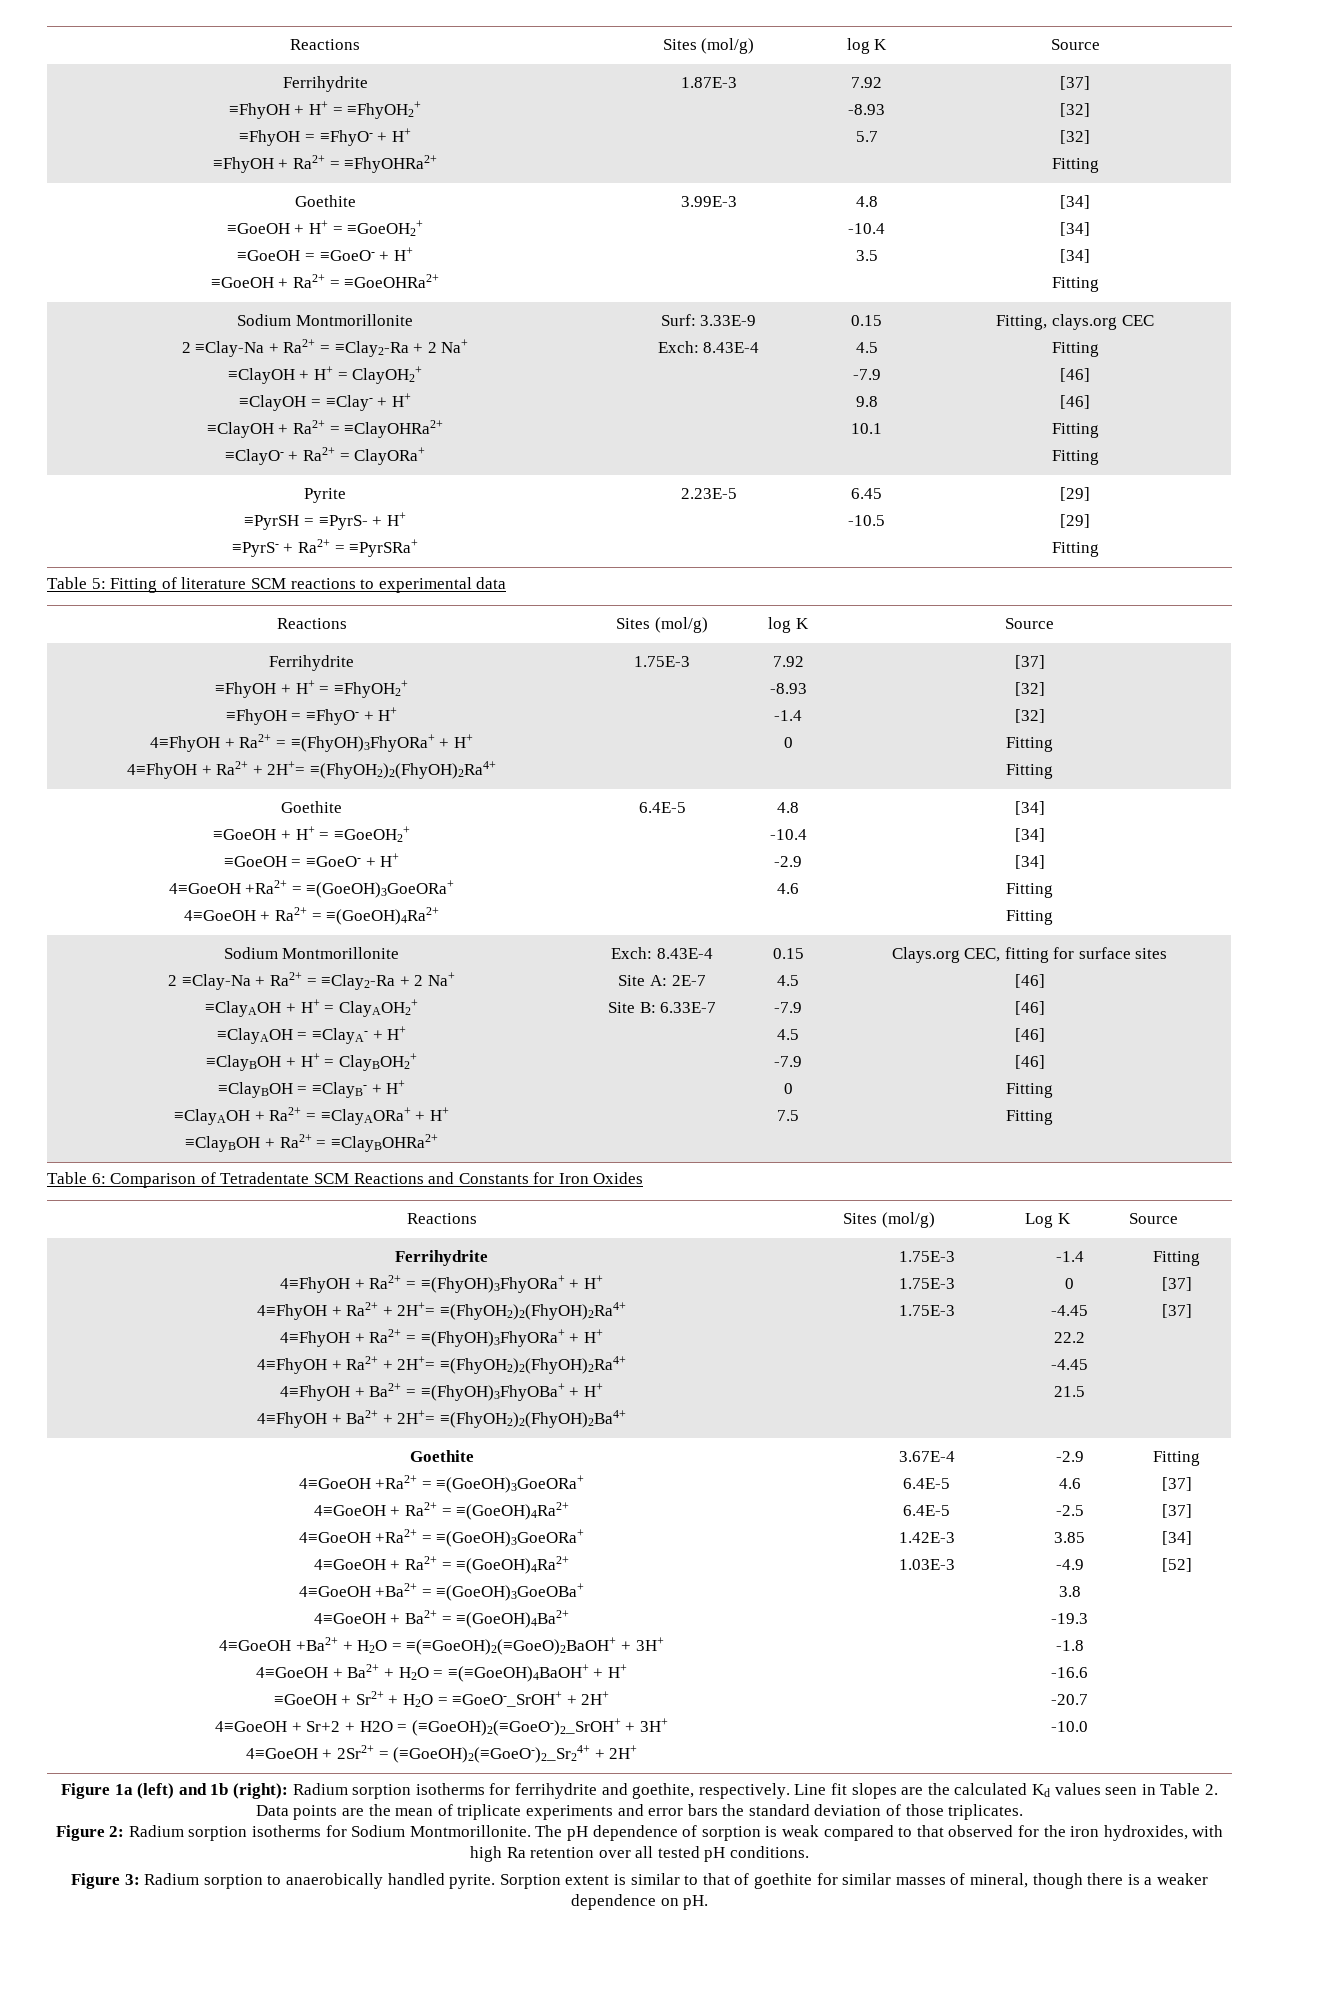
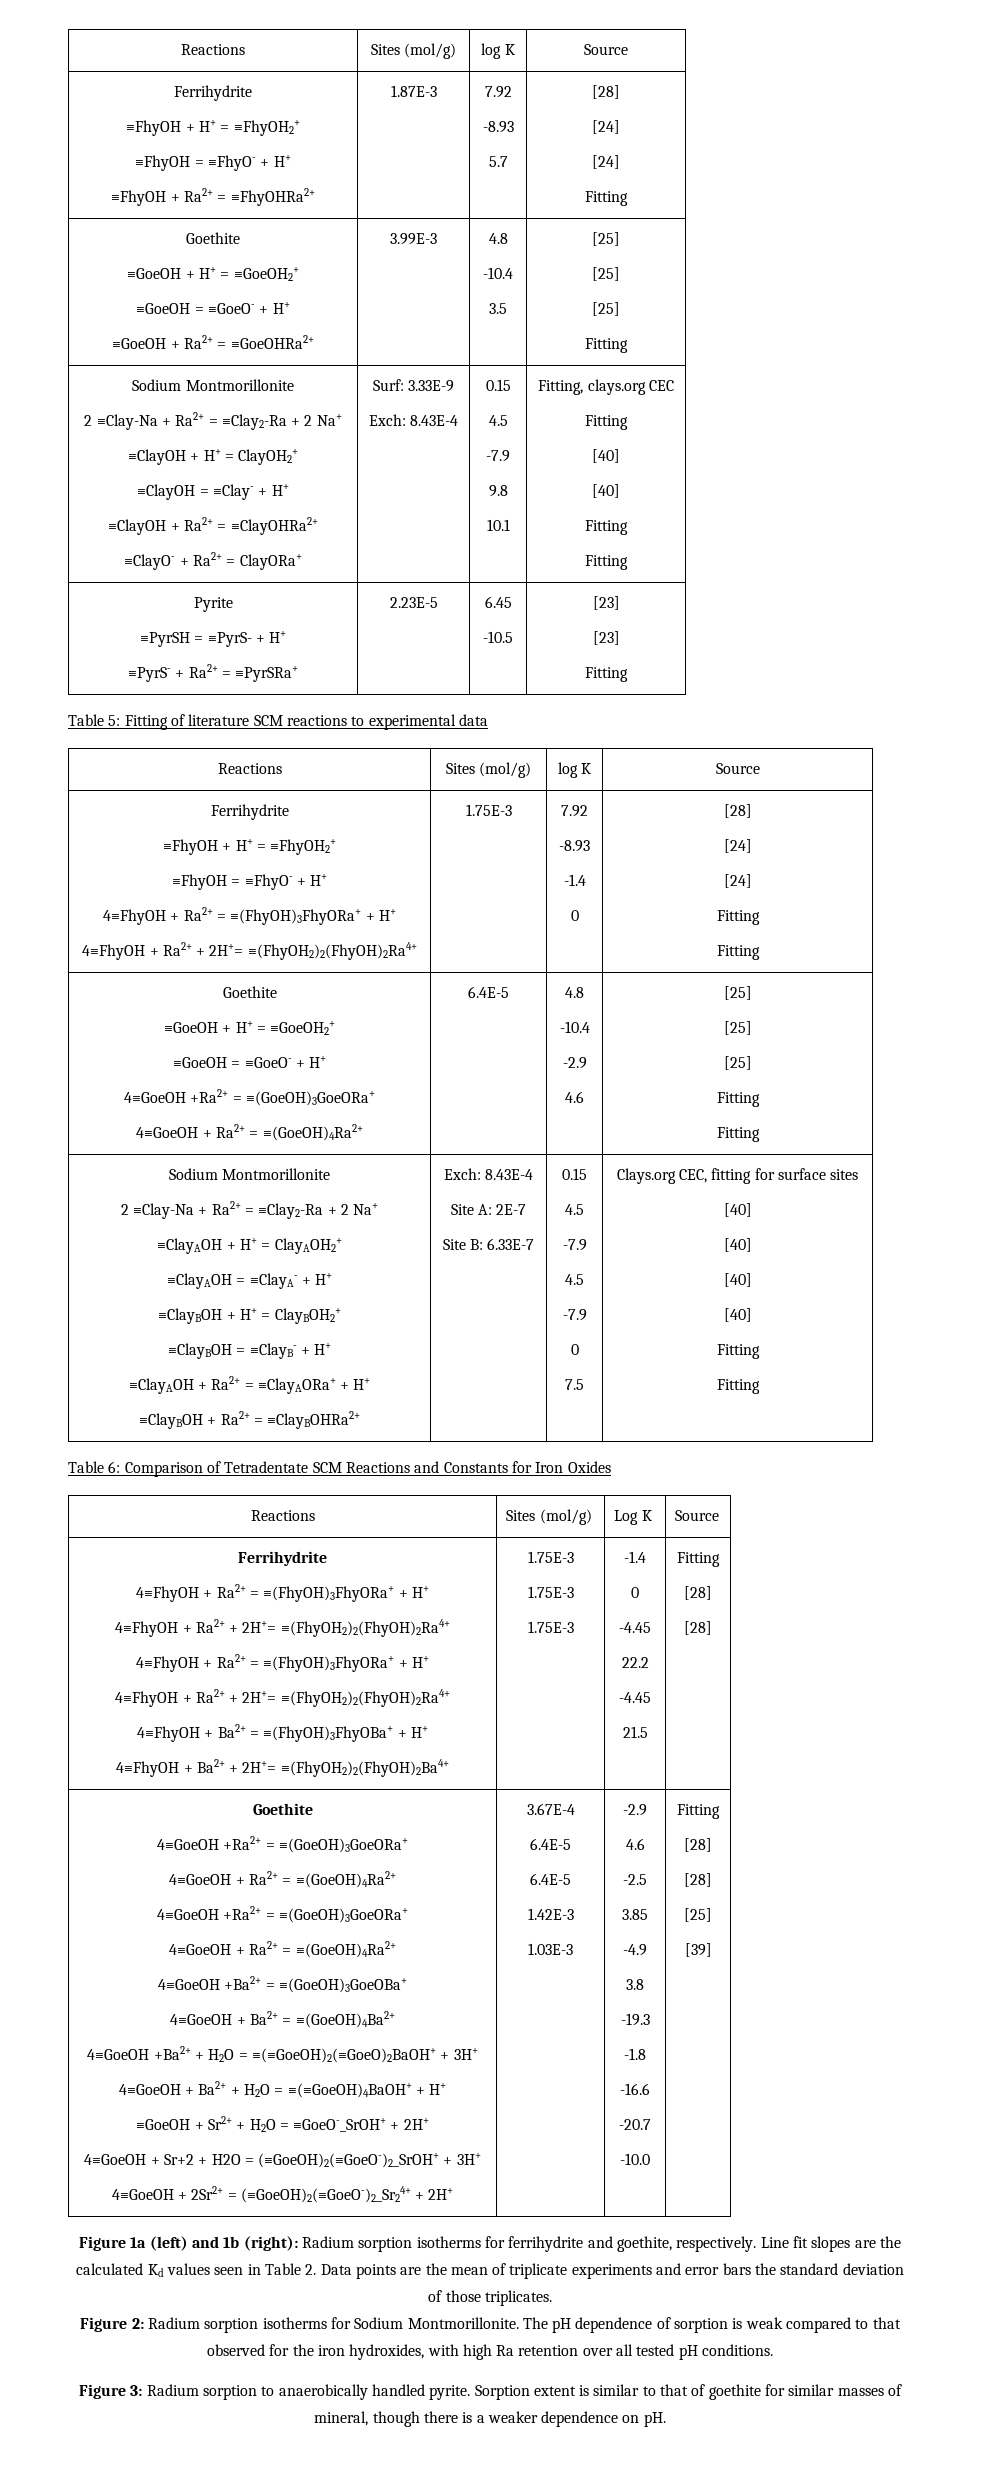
[1060,76,1090,90] [1060,103,1090,117] [1060,130,1090,144] [37] // [32] // [32] -> [591,85,620,99] [591,120,620,134] [591,155,620,169] [28] // [24] // [24]
[1060,195,1090,209] [1060,222,1090,236] [1060,249,1090,263] [34] // [34] // [34] -> [591,232,620,246] [591,267,620,281] [591,302,620,316] [25] // [25] // [25]
[1060,368,1090,382] [1060,395,1090,409] [46] // [46] -> [591,449,620,463] [591,484,620,498] [40] // [40]
[1060,487,1090,501] [1060,514,1090,528] [29] // [29] -> [592,596,620,610] [592,631,620,645] [23] // [23]
[1014,655,1045,669] [1014,682,1045,696] [1014,709,1045,723] [37] // [32] // [32] -> [723,804,752,818] [723,839,752,853] [723,874,752,888] [28] // [24] // [24]
[1014,801,1045,815] [1014,828,1045,842] [1014,855,1045,869] [34] // [34] // [34] -> [723,986,752,1000] [723,1021,752,1035] [723,1056,752,1070] [25] // [25] // [25]
[1014,974,1045,988] [1014,1001,1045,1015] [1014,1028,1045,1042] [1014,1055,1045,1069] [46] // [46] // [46] // [46] -> [723,1203,752,1217] [723,1238,752,1252] [723,1273,752,1287] [723,1308,752,1322] [40] // [40] // [40] // [40]
[1161,1277,1192,1291] [1161,1304,1192,1318] [37] // [37] -> [683,1586,712,1600] [683,1621,712,1635] [28] // [28]
[1161,1477,1192,1491] [1161,1504,1192,1518] [1161,1531,1192,1545] [1161,1558,1192,1572] [37] // [37] // [34] // [52] -> [683,1838,712,1852] [683,1873,712,1887] [683,1908,712,1922] [684,1943,712,1957] [28] // [28] // [25] // [39]

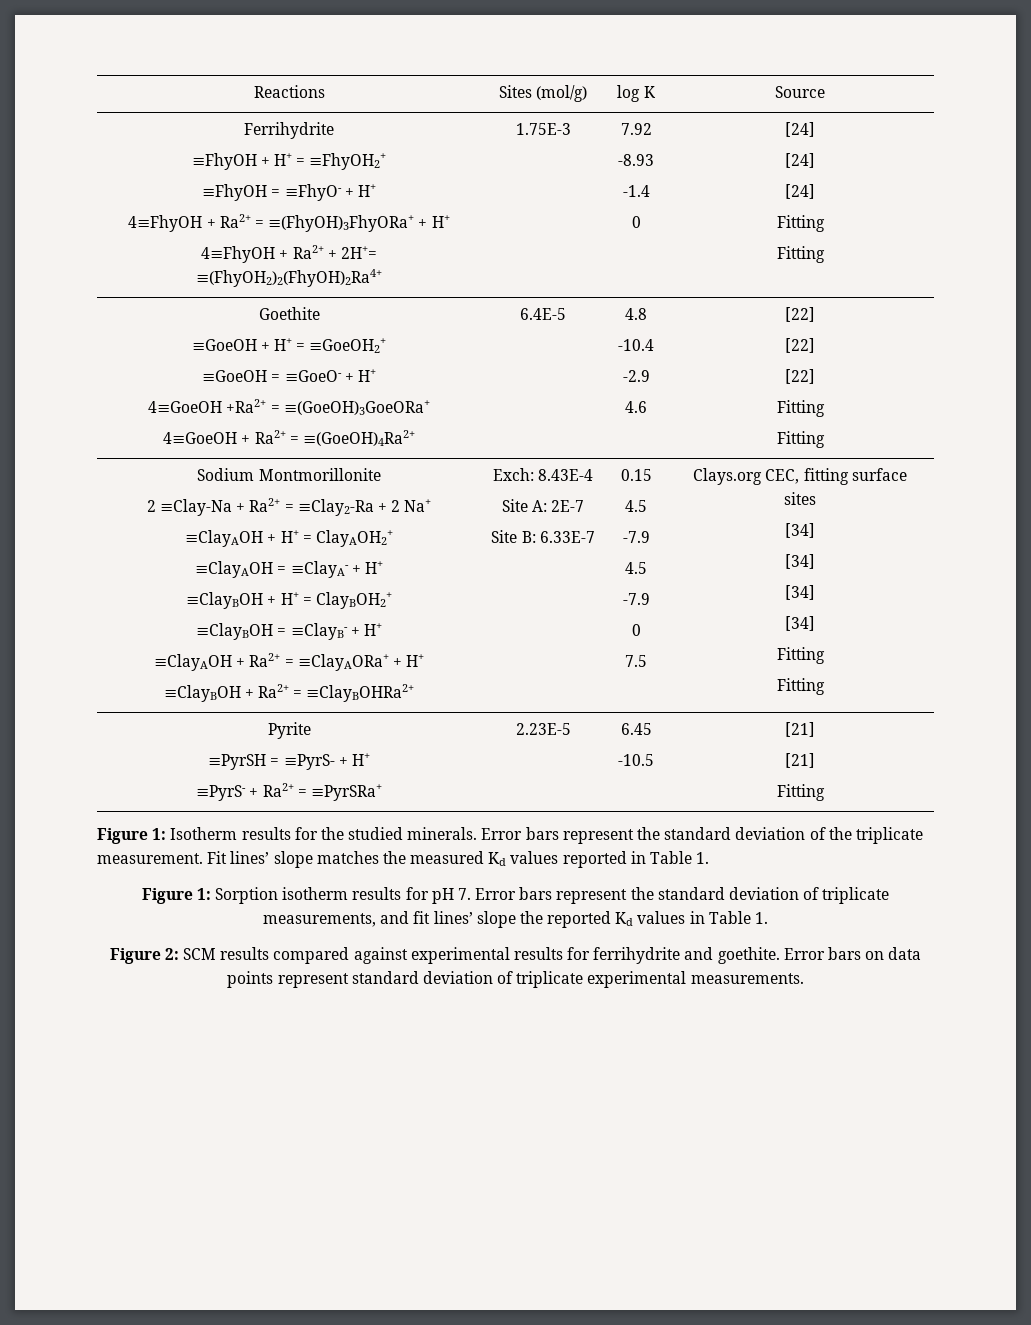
[111,188,315,206] [390,85,437,97] [484,86,512,98] [482,121,514,133] [488,156,508,167] [591,85,620,99] [591,120,620,134] [591,155,620,169] [585,191,628,206] [186,232,240,244] [127,267,299,281] [136,302,290,314] [112,335,314,349] [390,233,437,245] [488,233,508,244] [483,267,513,279] [489,303,507,314] [591,232,620,246] [591,267,620,281] [591,302,620,316] [585,338,628,353] [132,379,294,391] [84,412,342,430] [127,449,299,465] [137,484,289,500] [108,517,318,535] [124,552,302,570] [372,379,455,392] [368,414,459,426] [485,379,511,391] [488,415,508,426] [486,450,510,462] [488,485,508,497] [486,519,510,531] [538,379,674,395] [585,415,628,430] [591,449,620,463] [591,484,620,498] [585,520,628,535] [585,555,628,570] [193,597,233,612] [139,631,287,647] [127,664,299,682] [389,597,438,608] [484,596,512,608] [483,631,513,643] [592,596,620,610] [592,631,620,645] [585,667,628,682] [68,714,488,730] [217,763,282,774] [445,762,532,778] [557,762,592,778] [715,763,760,774] [210,804,289,820] [162,839,337,855] [171,874,328,890] // ≡FhyOH + Ra2+ = ≡FhyOHRa2+ | 1.87E-3 | 7.92 // -8.93 // 5.7 | [28] // [24] // [24] // Fitting // Goethite // ≡GoeOH + H+ = ≡GoeOH2+ // ≡GoeOH = ≡GoeO- + H+ // ≡GoeOH + Ra2+ = ≡GoeOHRa2+ | 3.99E-3 | 4.8 // -10.4 // 3.5 | [25] // [25] // [25] // Fitting // Sodium Montmorillonite // 2 ≡Clay-Na + Ra2+ = ≡Clay2-Ra + 2 Na+ // ≡ClayOH + H+ = ClayOH2+ // ≡ClayOH = ≡Clay- + H+ // ≡ClayOH + Ra2+ = ≡ClayOHRa2+ // ≡ClayO- + Ra2+ = ClayORa+ | Surf: 3.33E-9 // Exch: 8.43E-4 | 0.15 // 4.5 // -7.9 // 9.8 // 10.1 | Fitting, clays.org CEC // Fitting // [40] // [40] // Fitting // Fitting // Pyrite // ≡PyrSH = ≡PyrS- + H+ // ≡PyrS- + Ra2+ = ≡PyrSRa+ | 2.23E-5 | 6.45 // -10.5 | [23] // [23] // Fitting // Table 5: Fitting of literature SCM reactions to experimental data // Reactions | Sites (mol/g) | log K | Source // Ferrihydrite // ≡FhyOH + H+ = ≡FhyOH2+ // ≡FhyOH = ≡FhyO- + H+ -> (376, 190) none
[723,804,752,818] [28] -> [785,122,815,137] [24]
[723,986,752,1000] [723,1021,752,1035] [723,1056,752,1070] [25] // [25] // [25] -> [785,307,815,322] [785,338,815,353] [785,369,815,384] [22] // [22] // [22]
[754,1168,775,1180] for -> (849, 476) none
[723,1203,752,1217] [723,1238,752,1252] [723,1273,752,1287] [723,1308,752,1322] [716,1344,760,1359] [716,1379,760,1394] [68,1461,611,1477] [250,1510,315,1521] [506,1509,592,1525] [614,1510,652,1525] [675,1510,720,1521] [238,1551,327,1566] [136,1584,429,1602] [115,1619,450,1637] [136,1654,429,1672] [115,1689,450,1707] [137,1724,428,1742] [116,1759,449,1777] [527,1551,574,1563] [527,1586,574,1598] [527,1621,574,1633] [623,1551,646,1563] [630,1587,639,1598] [618,1622,651,1633] [621,1657,649,1668] [618,1692,651,1703] [622,1726,648,1738] [676,1552,720,1567] [683,1586,712,1600] [683,1621,712,1635] [252,1803,313,1815] [157,1836,408,1853] [169,1871,396,1888] [157,1906,408,1923] [169,1941,396,1958] [158,1976,407,1993] [170,2011,395,2028] [87,2046,478,2063] [118,2081,447,2098] [136,2116,429,2132] [84,2153,481,2168] [111,2186,454,2203] [526,1803,575,1815] [530,1838,571,1850] [530,1873,571,1885] [527,1908,574,1920] [528,1943,573,1955] [622,1804,647,1816] [625,1838,645,1850] [622,1874,647,1885] [621,1909,648,1920] [622,1944,647,1956] [625,1979,644,1990] [620,2013,650,2026] [623,2048,646,2060] [619,2083,650,2095] [618,2119,651,2130] [619,2153,650,2165] [676,1804,720,1819] [683,1838,712,1852] [683,1873,712,1887] [683,1908,712,1922] [684,1943,712,1957] [79,2236,901,2252] [76,2263,904,2279] [428,2290,552,2306] [80,2317,901,2333] [206,2344,774,2360] [78,2384,903,2400] [314,2411,666,2427] [40] // [40] // [40] // [40] // Fitting // Fitting // Table 6: Comparison of Tetradentate SCM Reactions and Constants for Iron Oxides // Reactions | Sites (mol/g) | Log K | Source // Ferrihydrite // 4≡FhyOH + Ra2+ = ≡(FhyOH)3FhyORa+ + H+ // 4≡FhyOH + Ra2+ + 2H+= ≡(FhyOH2)2(FhyOH)2Ra4+ // 4≡FhyOH + Ra2+ = ≡(FhyOH)3FhyORa+ + H+ // 4≡FhyOH + Ra2+ + 2H+= ≡(FhyOH2)2(FhyOH)2Ra4+ // 4≡FhyOH + Ba2+ = ≡(FhyOH)3FhyOBa+ + H+ // 4≡FhyOH + Ba2+ + 2H+= ≡(FhyOH2)2(FhyOH)2Ba4+ | 1.75E-3 // 1.75E-3 // 1.75E-3 | -1.4 // 0 // -4.45 // 22.2 // -4.45 // 21.5 | Fitting // [28] // [28] // Goethite // 4≡GoeOH +Ra2+ = ≡(GoeOH)3GoeORa+ // 4≡GoeOH + Ra2+ = ≡(GoeOH)4Ra2+ // 4≡GoeOH +Ra2+ = ≡(GoeOH)3GoeORa+ // 4≡GoeOH + Ra2+ = ≡(GoeOH)4Ra2+ // 4≡GoeOH +Ba2+ = ≡(GoeOH)3GoeOBa+ // 4≡GoeOH + Ba2+ = ≡(GoeOH)4Ba2+ // 4≡GoeOH +Ba2+ + H2O = ≡(≡GoeOH)2(≡GoeO)2BaOH+ + 3H+ // 4≡GoeOH + Ba2+ + H2O = ≡(≡GoeOH)4BaOH+ + H+ // ≡GoeOH + Sr2+ + H2O = ≡GoeO-_SrOH+ + 2H+ // 4≡GoeOH + Sr+2 + H2O = (≡GoeOH)2(≡GoeO-)2_SrOH+ + 3H+ // 4≡GoeOH + 2Sr2+ = (≡GoeOH)2(≡GoeO-)2_Sr24+ + 2H+ | 3.67E-4 // 6.4E-5 // 6.4E-5 // 1.42E-3 // 1.03E-3 | -2.9 // 4.6 // -2.5 // 3.85 // -4.9 // 3.8 // -19.3 // -1.8 // -16.6 // -20.7 // -10.0 | Fitting // [28] // [28] // [25] // [39] // Figure 1a (left) and 1b (right): Radium sorption isotherms for ferrihydrite and goethite, respectively. Line fit slopes are the calculated Kd values seen in Table 2. Data points are the mean of triplicate experiments and error bars the standard deviation of those triplicates. // Figure 2: Radium sorption isotherms for Sodium Montmorillonite. The pH dependence of sorption is weak compared to that observed for the iron hydroxides, with high Ra retention over all tested pH conditions. // Figure 3: Radium sorption to anaerobically handled pyrite. Sorption extent is similar to that of goethite for similar masses of mineral, though there is a weaker dependence on pH. -> [785,523,815,538] [785,554,815,569] [785,585,815,600] [785,616,815,631] [776,647,825,664] [776,678,825,695] [267,722,311,739] [208,753,370,770] [196,783,382,801] [515,723,571,735] [620,723,652,735] [618,754,654,766] [785,722,815,737] [785,753,815,768] [776,784,825,801] [97,827,923,844] [97,851,710,868] [141,887,890,904] [262,911,769,928] [109,947,922,964] [227,971,804,988] [34] // [34] // [34] // [34] // Fitting // Fitting // Pyrite // ≡PyrSH = ≡PyrS- + H+ // ≡PyrS- + Ra2+ = ≡PyrSRa+ | 2.23E-5 | 6.45 // -10.5 | [21] // [21] // Fitting // Figure 1: Isotherm results for the studied minerals. Error bars represent the standard deviation of the triplicate measurement. Fit lines’ slope matches the measured Kd values reported in Table 1. // Figure 1: Sorption isotherm results for pH 7. Error bars represent the standard deviation of triplicate measurements, and fit lines’ slope the reported Kd values in Table 1. // Figure 2: SCM results compared against experimental results for ferrihydrite and goethite. Error bars on data points represent standard deviation of triplicate experimental measurements.

